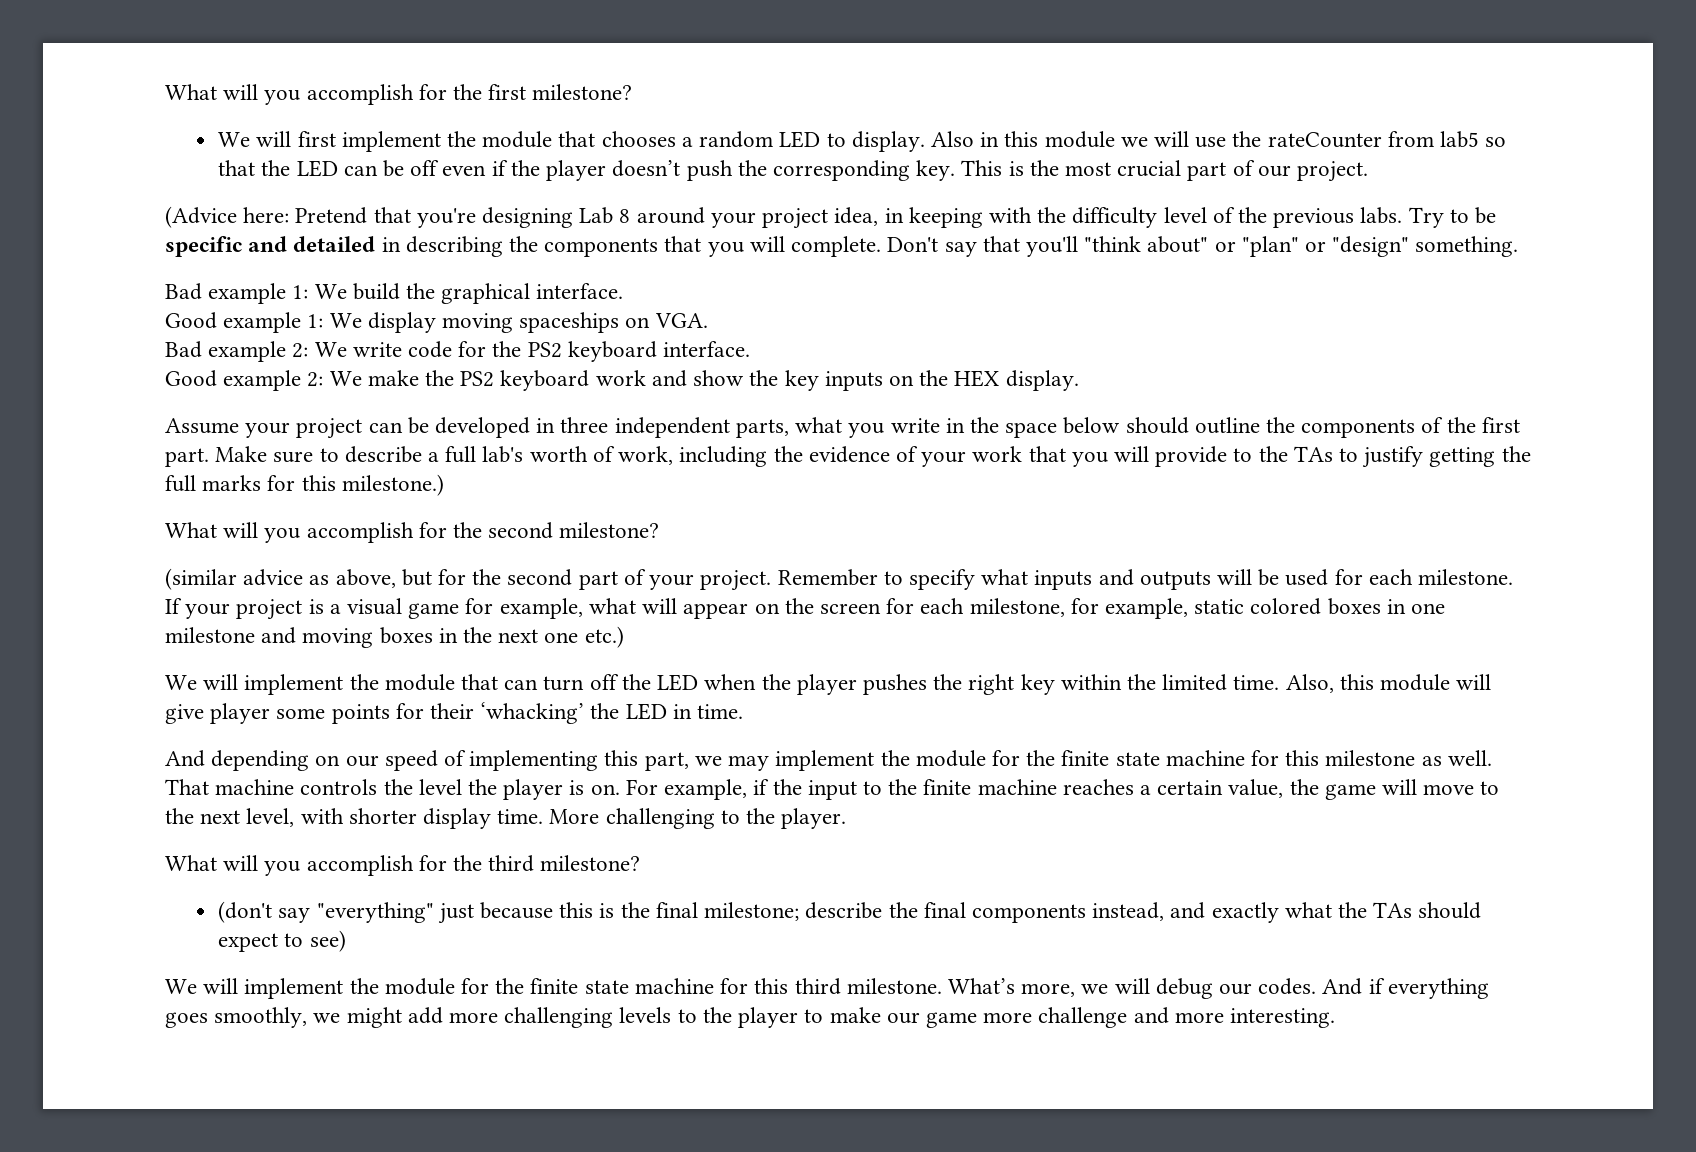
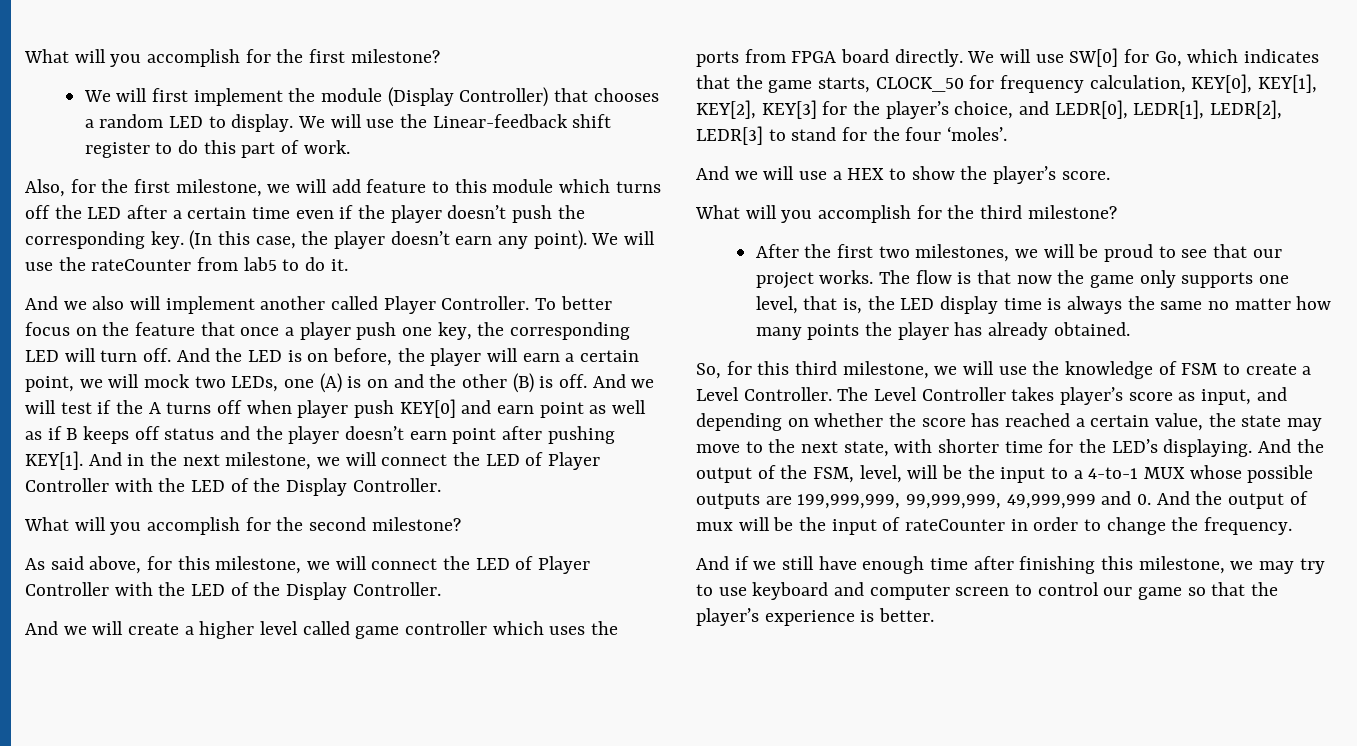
(553, 139) none -> [387,87,549,107] (Display Controller)
[930,131,1507,148] [218,160,440,177] Also in this module we will use the rateCounter from lab5 so that the LED can be off -> [297,114,612,128] [84,140,350,158] [25,179,661,197] [25,205,291,219] We will use the Linear-feedback shift register to do this part of work. // Also, for the first milestone, we will add feature to this module which turns off the LED after a certain time
[961,160,1369,182] [165,206,1497,229] [165,236,1519,257] [165,283,624,304] [165,312,708,333] [165,341,751,362] [165,370,1079,391] [165,417,1520,439] [165,446,1531,468] [165,474,444,496] This is the most crucial part of our project. // (Advice here: Pretend that you're designing Lab 8 around your project idea, in keeping with the difficulty level of the previous labs. Try to be specific and detailed in describing the components that you will complete. Don't say that you'll "think about" or "plan" or "design" something. // Bad example 1: We build the graphical interface. // Good example 1: We display moving spaceships on VGA. // Bad example 2: We write code for the PS2 keyboard interface. // Good example 2: We make the PS2 keyboard work and show the key inputs on the HEX display. // Assume your project can be developed in three independent parts, what you write in the space below should outline the components of the first part. Make sure to describe a full lab's worth of work, including the evidence of your work that you will provide to the TAs to justify getting the full marks for this milestone.) -> [189,230,656,250] [25,257,348,271] [25,296,612,314] [25,322,631,340] [25,348,640,366] [25,373,655,393] [25,399,647,418] [25,426,615,444] [25,451,601,470] [25,478,441,496] (In this case, the player doesn’t earn any point). We will use the rateCounter from lab5 to do it. // And we also will implement another called Player Controller. To better focus on the feature that once a player push one key, the corresponding LED will turn off. And the LED is on before, the player will earn a certain point, we will mock two LEDs, one (A) is on and the other (B) is off. And we will test if the A turns off when player push KEY[0] and earn point as well as if B keeps off status and the player doesn’t earn point after pushing KEY[1]. And in the next milestone, we will connect the LED of Player Controller with the LED of the Display Controller.
[165,568,1514,591] [165,598,1446,620] [165,626,624,648] [165,674,1492,695] [165,702,744,724] [165,750,1492,771] [165,779,1500,800] [165,808,847,829] (similar advice as above, but for the second part of your project. Remember to specify what inputs and outputs will be used for each milestone. If your project is a visual game for example, what will appear on the screen for each milestone, for example, static colored boxes in one milestone and moving boxes in the next one etc.) // We will implement the module that can turn off the LED when the player pushes the right key within the limited time. Also, this module will give player some points for their ‘whacking’ the LED in time. // And depending on our speed of implementing this part, we may implement the module for the finite state machine for this milestone as well. That machine controls the level the player is on. For example, if the input to the finite machine reaches a certain value, the game will move to the next level, with shorter display time. More challenging to the player. -> [25,556,591,574] [25,582,441,600] [25,621,619,639] [696,48,1320,67] [696,74,1318,93] [696,100,1283,119] [696,126,1008,145] [696,166,1110,184] As said above, for this milestone, we will connect the LED of Player Controller with the LED of the Display Controller. // And we will create a higher level called game controller which uses the ports from FPGA board directly. We will use SW[0] for Go, which indicates that the game starts, CLOCK_50 for frequency calculation, KEY[0], KEY[1], KEY[2], KEY[3] for the player’s choice, and LEDR[0], LEDR[1], LEDR[2], LEDR[3] to stand for the four ‘moles’. // And we will use a HEX to show the player’s score.
[218,901,1482,924] [218,930,346,952] [165,978,1489,999] [165,1007,1335,1028] (don't say "everything" just because this is the final milestone; describe the final components instead, and exactly what the TAs should expect to see) // We will implement the module for the finite state machine for this third milestone. What’s more, we will debug our codes. And if everything goes smoothly, we might add more challenging levels to the player to make our game more challenge and more interesting. -> [755,244,1282,262] [755,270,1289,289] [755,296,1332,314] [755,322,1130,340] [696,361,1312,379] [696,387,1287,405] [696,413,1323,431] [696,439,1324,457] [696,465,1314,483] [696,491,1308,509] [696,517,1293,535] [696,556,1325,574] [696,582,1279,600] [696,608,935,626] After the first two milestones, we will be proud to see that our project works. The flow is that now the game only supports one level, that is, the LED display time is always the same no matter how many points the player has already obtained. // So, for this third milestone, we will use the knowledge of FSM to create a Level Controller. The Level Controller takes player’s score as input, and depending on whether the score has reached a certain value, the state may move to the next state, with shorter time for the LED’s displaying. And the output of the FSM, level, will be the input to a 4-to-1 MUX whose possible outputs are 199,999,999, 99,999,999, 49,999,999 and 0. And the output of mux will be the input of rateCounter in order to change the frequency. // And if we still have enough time after finishing this milestone, we may try to use keyboard and computer screen to control our game so that the player’s experience is better.

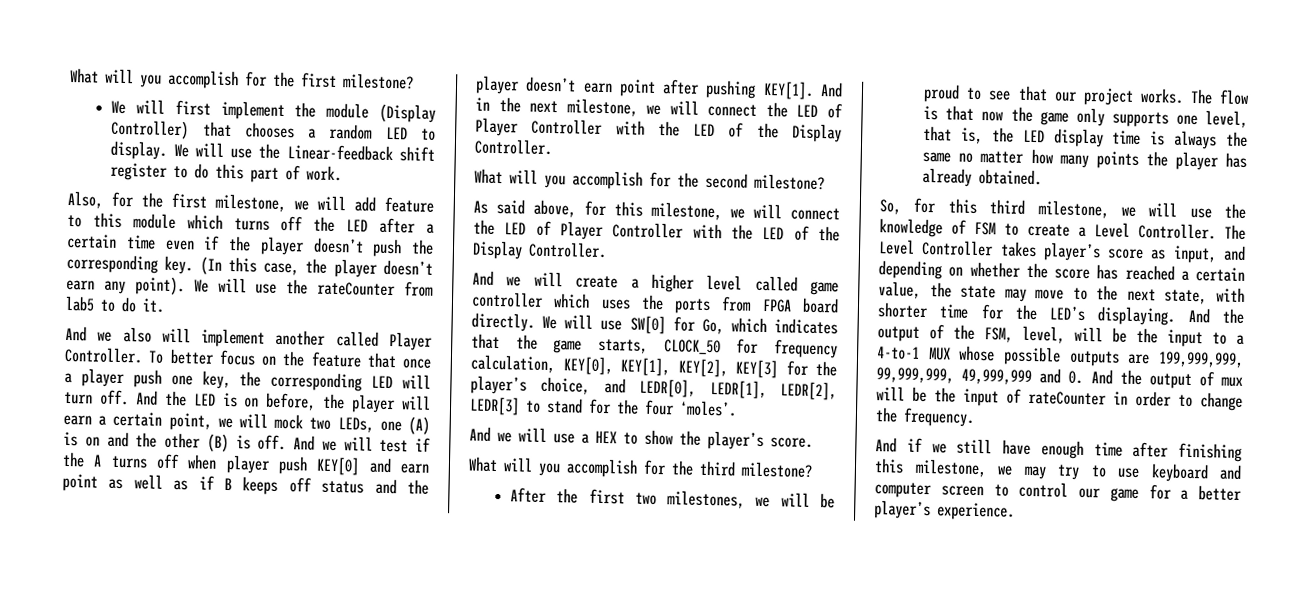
[1187,582,1279,596] [696,608,935,626] so that the player’s experience is better. -> [1148,484,1242,501] [874,500,1015,521] for a better player’s experience.

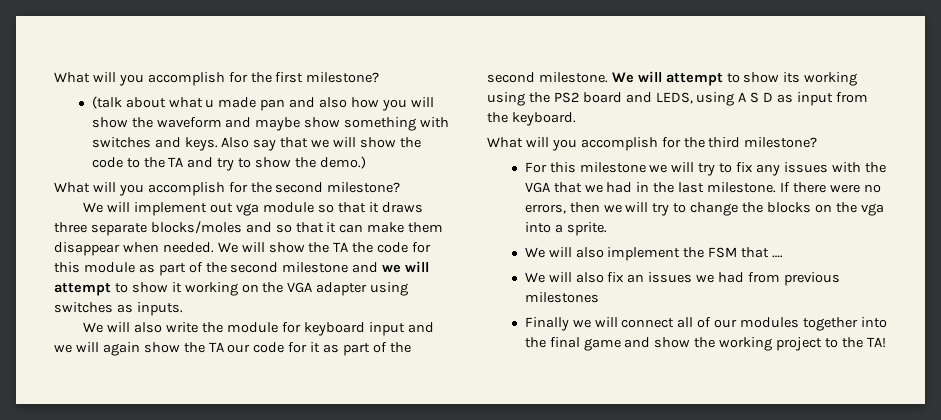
[111,99,436,123] [110,119,436,141] [110,140,436,162] [110,162,343,183] [67,190,434,213] [67,212,436,234] [66,233,434,258] [66,253,433,278] [66,276,434,297] [65,295,165,313] [65,325,433,351] [64,346,431,369] [64,368,431,392] [64,389,431,414] [63,411,430,435] [63,431,431,453] [62,451,429,476] [62,473,429,495] [475,75,843,100] [475,97,843,119] [475,117,842,143] [474,138,553,156] We will first implement the module (Display Controller) that chooses a random LED to display. We will use the Linear-feedback shift register to do this part of work. // Also, for the first milestone, we will add feature to this module which turns off the LED after a certain time even if the player doesn’t push the corresponding key. (In this case, the player doesn’t earn any point). We will use the rateCounter from lab5 to do it. // And we also will implement another called Player Controller. To better focus on the feature that once a player push one key, the corresponding LED will turn off. And the LED is on before, the player will earn a certain point, we will mock two LEDs, one (A) is on and the other (B) is off. And we will test if the A turns off when player push KEY[0] and earn point as well as if B keeps off status and the player doesn’t earn point after pushing KEY[1]. And in the next milestone, we will connect the LED of Player Controller with the LED of the Display Controller. -> [91,96,434,111] [91,117,450,131] [91,137,421,151] [91,156,366,171] (talk about what u made pan and also how you will show the waveform and maybe show something with switches and keys. Also say that we will show the code to the TA and try to show the demo.)
[473,199,840,221] [473,219,840,242] [472,240,607,260] [472,270,839,296] [471,291,839,315] [471,312,838,335] [471,333,838,359] [470,354,837,379] [470,375,837,401] [469,396,737,417] [469,426,813,451] As said above, for this milestone, we will connect the LED of Player Controller with the LED of the Display Controller. // And we will create a higher level called game controller which uses the ports from FPGA board directly. We will use SW[0] for Go, which indicates that the game starts, CLOCK_50 for frequency calculation, KEY[0], KEY[1], KEY[2], KEY[3] for the player’s choice, and LEDR[0], LEDR[1], LEDR[2], LEDR[3] to stand for the four ‘moles’. // And we will use a HEX to show the player’s score. -> [83,202,423,216] [54,221,444,236] [54,242,432,256] [54,261,430,276] [54,282,409,296] [54,302,183,316] [83,322,434,336] [54,342,411,356] [487,71,858,86] [487,92,868,106] [487,112,576,126] We will implement out vga module so that it draws three separate blocks/moles and so that it can make them disappear when needed. We will show the TA the code for this module as part of the second milestone and we will attempt to show it working on the VGA adapter using switches as inputs. // We will also write the module for keyboard input and we will again show the TA our code for it as part of the second milestone. We will attempt to show its working using the PS2 board and LEDS, using A S D as input from the keyboard.
[510,487,835,509] [923,83,1250,106] [923,105,1248,129] [923,125,1248,150] [922,148,1247,171] [922,167,1043,187] [879,197,1246,219] [879,218,1246,240] [878,239,1246,264] [878,260,1245,282] [878,281,1245,305] [877,302,1245,326] [877,324,1245,348] [876,345,1244,368] [876,367,1243,390] [876,386,1243,411] [875,407,975,427] [875,437,1242,462] [874,458,1242,483] [874,481,1242,503] [874,500,1015,521] After the first two milestones, we will be proud to see that our project works. The flow is that now the game only supports one level, that is, the LED display time is always the same no matter how many points the player has already obtained. // So, for this third milestone, we will use the knowledge of FSM to create a Level Controller. The Level Controller takes player’s score as input, and depending on whether the score has reached a certain value, the state may move to the next state, with shorter time for the LED’s displaying. And the output of the FSM, level, will be the input to a 4-to-1 MUX whose possible outputs are 199,999,999, 99,999,999, 49,999,999 and 0. And the output of mux will be the input of rateCounter in order to change the frequency. // And if we still have enough time after finishing this milestone, we may try to use keyboard and computer screen to control our game for a better player’s experience. -> [524,162,886,176] [524,182,881,193] [524,202,884,216] [524,222,607,236] [524,247,784,261] [524,272,840,286] [524,292,599,303] [524,317,887,331] [524,337,886,351] For this milestone we will try to fix any issues with the VGA that we had in the last milestone. If there were no errors, then we will try to change the blocks on the vga into a sprite. // We will also implement the FSM that …. // We will also fix an issues we had from previous milestones // Finally we will connect all of our modules together into the final game and show the working project to the TA!

